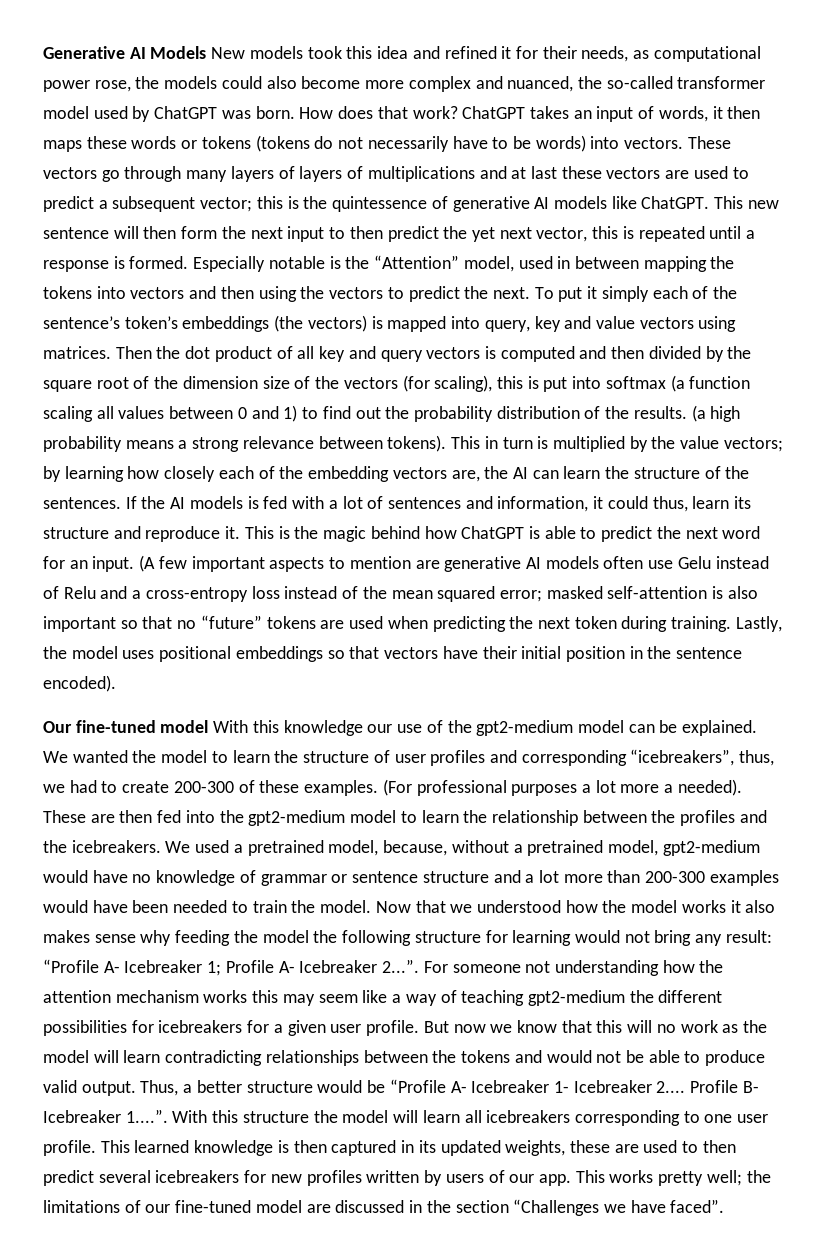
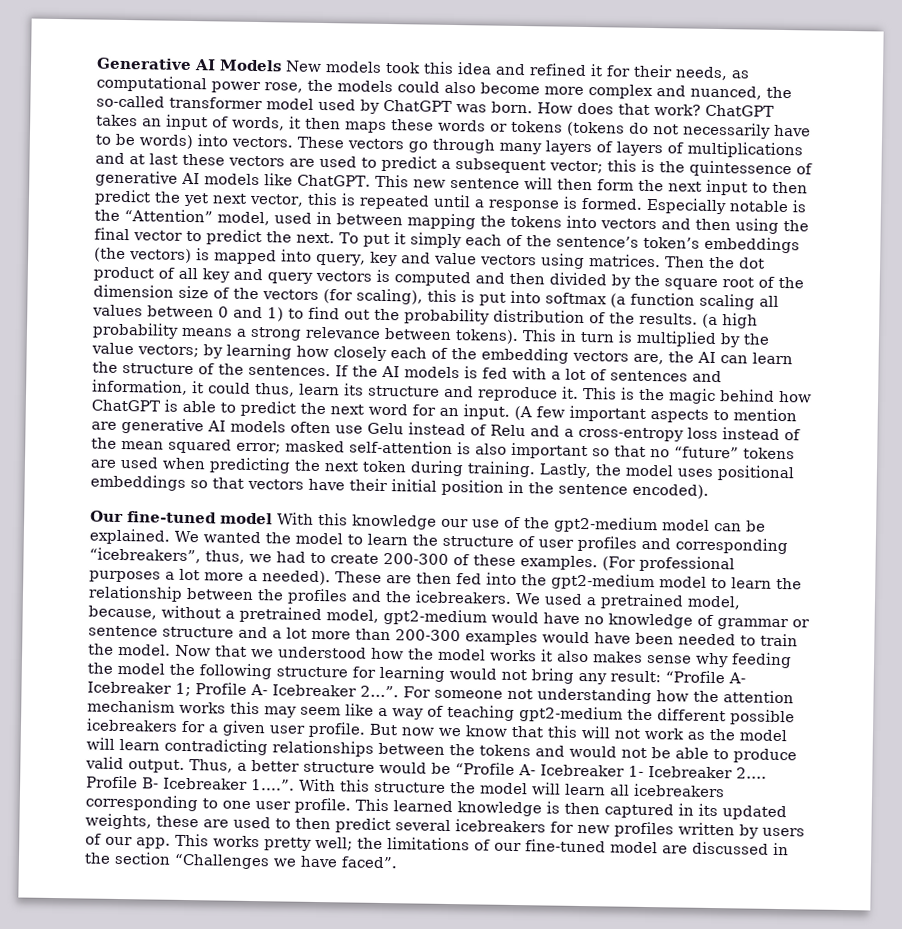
[329,287,384,299] vectors -> [94,227,183,241] final vector
[43,1020,154,1036] possibilities for -> [730,709,795,726] possible
[656,1024,676,1033] no -> [614,728,641,739] not

